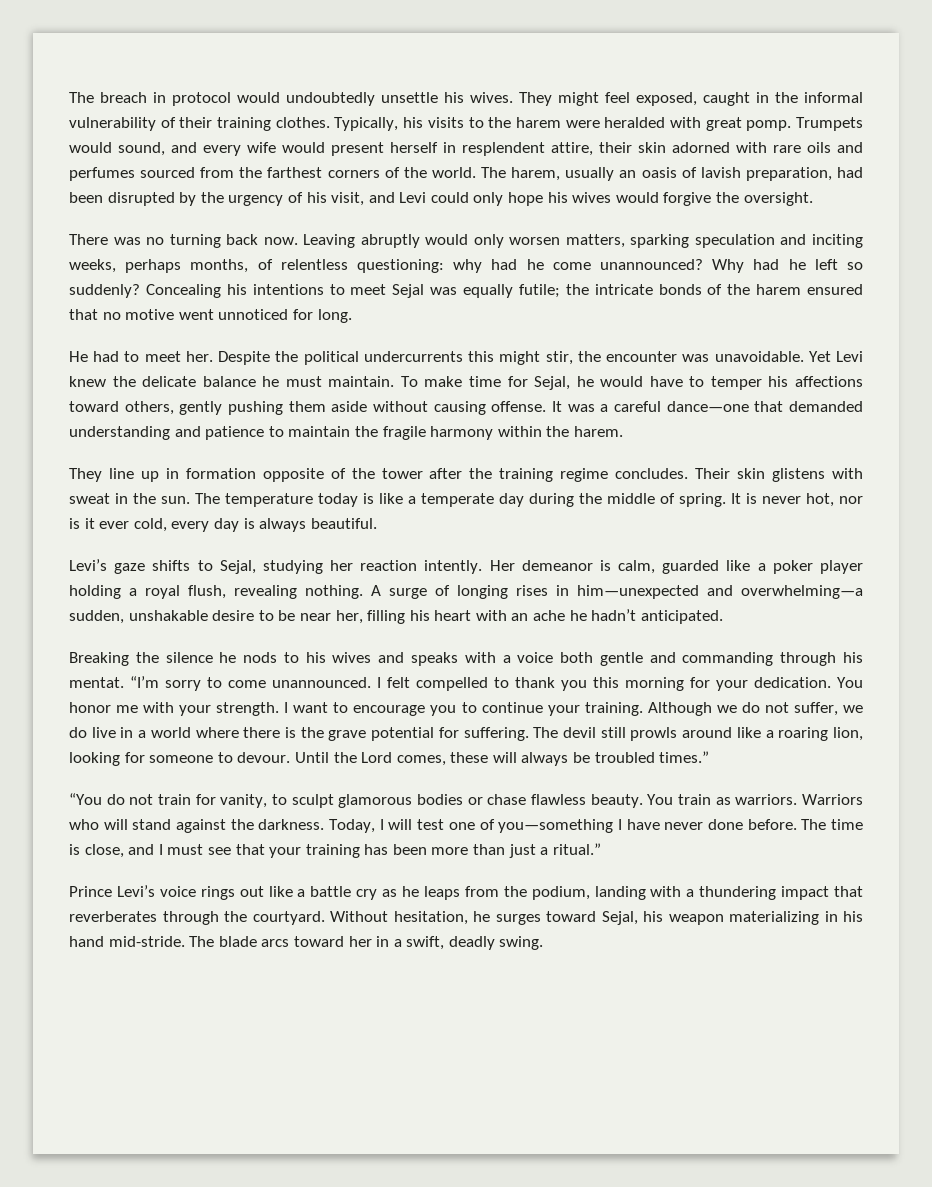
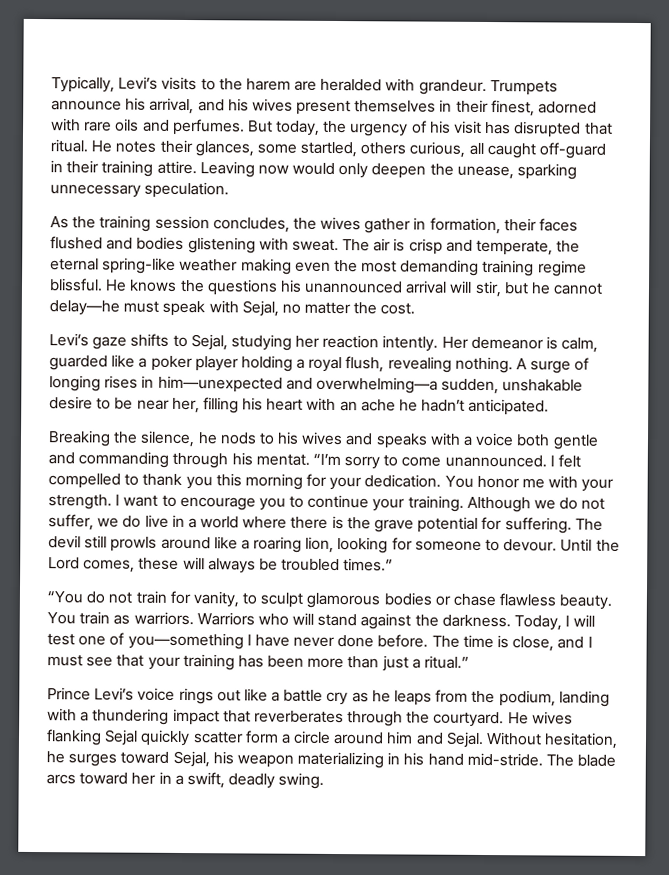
[69,92,863,106] [69,117,424,131] The breach in protocol would undoubtedly unsettle his wives. They might feel exposed, caught in the informal vulnerability of their training clothes. Typically, his -> [51,76,159,93] Typically, Levi’s
[565,120,600,128] were -> [294,80,318,91] are
[705,117,863,131] [69,142,666,156] great pomp. Trumpets would sound, and every wife would present herself in resplendent attire, their skin -> [418,79,558,96] [51,97,535,117] grandeur. Trumpets announce his arrival, and his wives present themselves in their finest,
[69,167,863,181] [69,192,813,206] [69,234,863,248] [69,259,864,273] [69,284,863,298] [69,309,352,323] [69,351,864,365] [69,376,863,390] [69,401,863,415] [69,426,623,440] [69,468,863,482] [69,493,863,507] [69,518,377,532] perfumes sourced from the farthest corners of the world. The harem, usually an oasis of lavish preparation, had been disrupted by the urgency of his visit, and Levi could only hope his wives would forgive the oversight. // There was no turning back now. Leaving abruptly would only worsen matters, sparking speculation and inciting weeks, perhaps months, of relentless questioning: why had he come unannounced? Why had he left so suddenly? Concealing his intentions to meet Sejal was equally futile; the intricate bonds of the harem ensured that no motive went unnoticed for long. // He had to meet her. Despite the political undercurrents this might stir, the encounter was unavoidable. Yet Levi knew the delicate balance he must maintain. To make time for Sejal, he would have to temper his affections toward others, gently pushing them aside without causing offense. It was a careful dance—one that demanded understanding and patience to maintain the fragile harmony within the harem. // They line up in formation opposite of the tower after the training regime concludes. Their skin glistens with sweat in the sun. The temperature today is like a temperate day during the middle of spring. It is never hot, nor is it ever cold, every day is always beautiful. -> [172,118,613,138] [50,139,607,159] [50,160,578,180] [50,181,230,199] [50,215,579,235] [50,236,581,256] [50,257,587,277] [49,278,604,298] [49,300,416,317] perfumes. But today, the urgency of his visit has disrupted that ritual. He notes their glances, some startled, others curious, all caught off-guard in their training attire. Leaving now would only deepen the unease, sparking unnecessary speculation. // As the training session concludes, the wives gather in formation, their faces flushed and bodies glistening with sweat. The air is crisp and temperate, the eternal spring-like weather making even the most demanding training regime blissful. He knows the questions his unannounced arrival will stir, but he cannot delay—he must speak with Sejal, no matter the cost.
[165,652,213,663] silence -> [140,430,196,448] silence,
(325, 918) none -> [507,711,573,725] [46,729,484,748] He wives flanking Sejal quickly scatter form a circle around him and Sejal.

